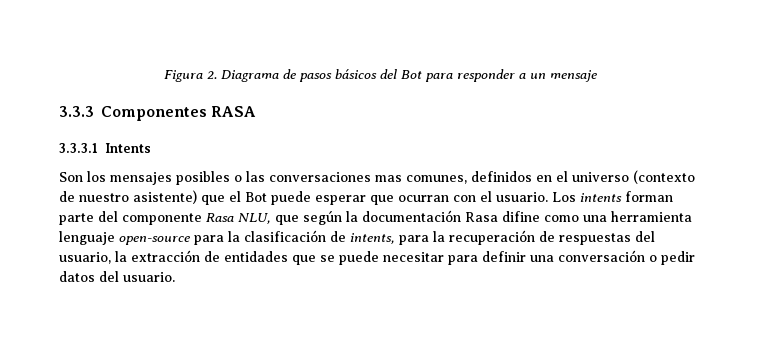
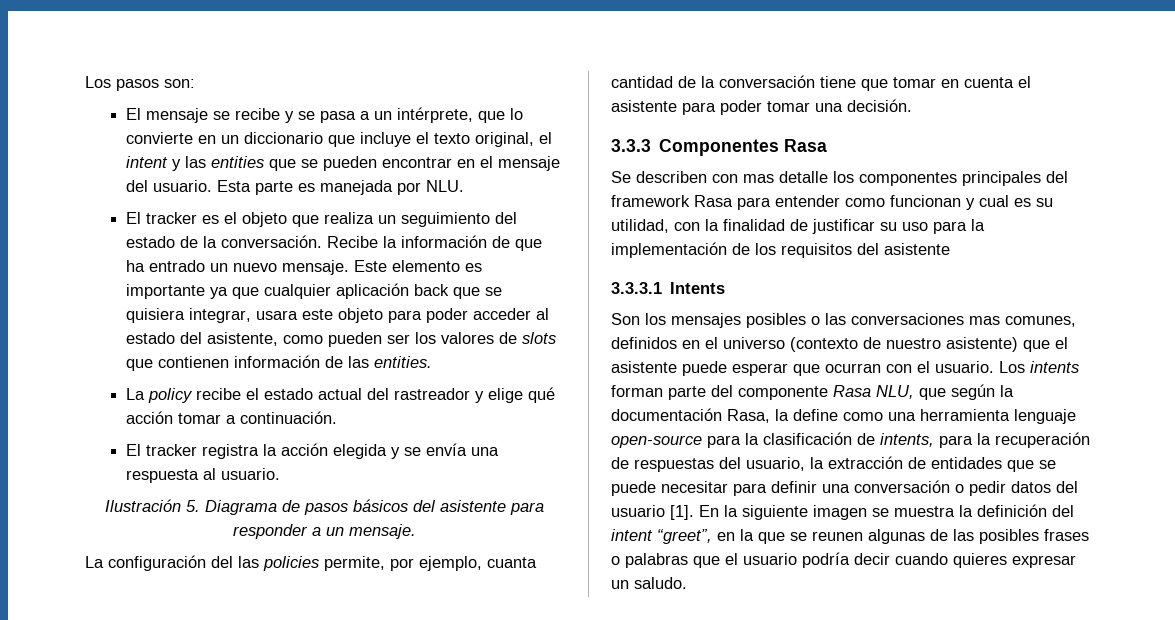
[164,70,217,82] Figura 2. -> [85,76,195,91] [125,107,523,123] [125,132,552,147] [125,156,560,171] [125,180,464,195] [125,212,517,227] [125,235,542,251] [125,260,482,275] [125,283,502,299] [125,308,549,323] [125,332,556,347] [125,355,432,371] [125,387,555,403] [125,411,337,424] [125,443,499,459] [125,468,280,483] [105,499,200,512] Los pasos son: // El mensaje se recibe y se pasa a un intérprete, que lo convierte en un diccionario que incluye el texto original, el intent y las entities que se pueden encontrar en el mensaje del usuario. Esta parte es manejada por NLU. // El tracker es el objeto que realiza un seguimiento del estado de la conversación. Recibe la información de que ha entrado un nuevo mensaje. Este elemento es importante ya que cualquier aplicación back que se quisiera integrar, usara este objeto para poder acceder al estado del asistente, como pueden ser los valores de slots que contienen información de las entities. // La policy recibe el estado actual del rastreador y elige qué acción tomar a continuación. // El tracker registra la acción elegida y se envía una respuesta al usuario. // Ilustración 5.
[401,70,422,79] Bot -> [440,500,506,512] asistente
[550,70,597,82] [59,106,257,121] mensaje // 3.3.3 Componentes RASA -> [349,524,416,539] [85,555,537,571] [611,75,1031,91] [611,99,912,115] [611,139,828,156] [611,171,1068,186] [611,195,1053,210] [611,219,985,234] [611,242,950,258] mensaje. // La configuración del las policies permite, por ejemplo, cuanta cantidad de la conversación tiene que tomar en cuenta el asistente para poder tomar una decisión. // 3.3.3 Componentes Rasa // Se describen con mas detalle los componentes principales del framework Rasa para entender como funcionan y cual es su utilidad, con la finalidad de justificar su uso para la implementación de los requisitos del asistente
[245,192,267,202] Bot -> [611,361,677,373] asistente
[465,211,540,222] Rasa difine -> [727,409,838,423] Rasa, la define
[123,272,175,282] usuario. -> [611,504,1074,520] [611,529,1089,544] [611,552,1076,568] [611,577,687,589] usuario [1]. En la siguiente imagen se muestra la definición del intent “greet”, en la que se reunen algunas de las posibles frases o palabras que el usuario podría decir cuando quieres expresar un saludo.

